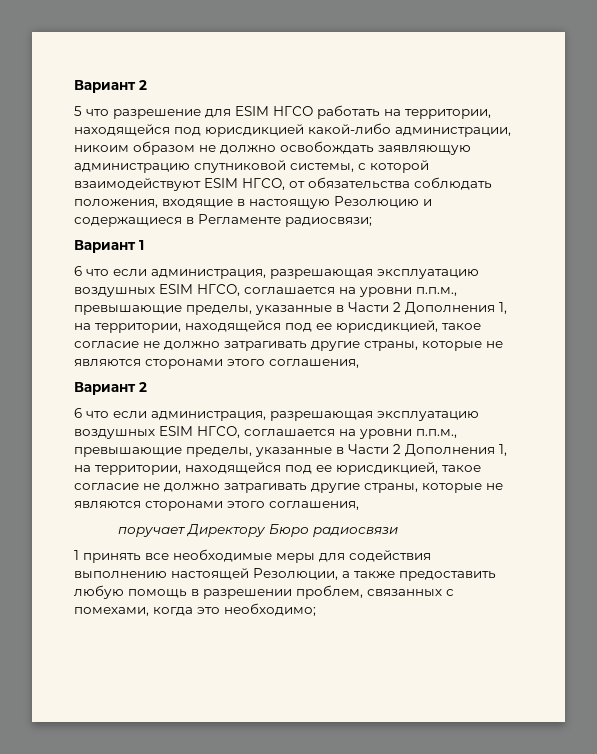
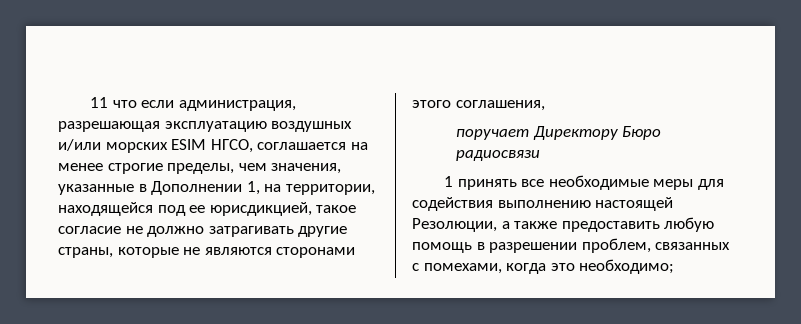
[74,80,147,93] [74,105,491,119] [74,123,511,137] [74,141,471,155] [74,160,429,173] [74,177,492,191] [74,196,432,209] [74,214,372,227] [74,240,144,253] [74,266,479,279] [74,284,457,297] [74,302,507,315] [74,320,481,333] [74,341,503,351] [74,359,359,369] [74,382,147,395] [74,408,479,421] [74,426,457,439] [74,444,495,457] Вариант 2 // 5 что разрешение для ESIM НГСО работать на территории, находящейся под юрисдикцией какой-либо администрации, никоим образом не должно освобождать заявляющую администрацию спутниковой системы, с которой взаимодействуют ESIM НГСО, от обязательства соблюдать положения, входящие в настоящую Резолюцию и содержащиеся в Регламенте радиосвязи; // Вариант 1 // 6 что если администрация, разрешающая эксплуатацию воздушных ESIM НГСО, соглашается на уровни п.п.м., превышающие пределы, указанные в Части 2 Дополнения 1, на территории, находящейся под ее юрисдикцией, такое согласие не должно затрагивать другие страны, которые не являются сторонами этого соглашения, // Вариант 2 // 6 что если администрация, разрешающая эксплуатацию воздушных ESIM НГСО, соглашается на уровни п.п.м., превышающие пределы, указанные в Части 2 Дополнения -> [89,97,296,111] [58,121,353,132] [58,139,368,153] [58,163,342,174] [58,181,243,195] 11 что если администрация, разрешающая эксплуатацию воздушных и/или морских ESIM НГСО, соглашается на менее строгие пределы, чем значения, указанные в Дополнении

